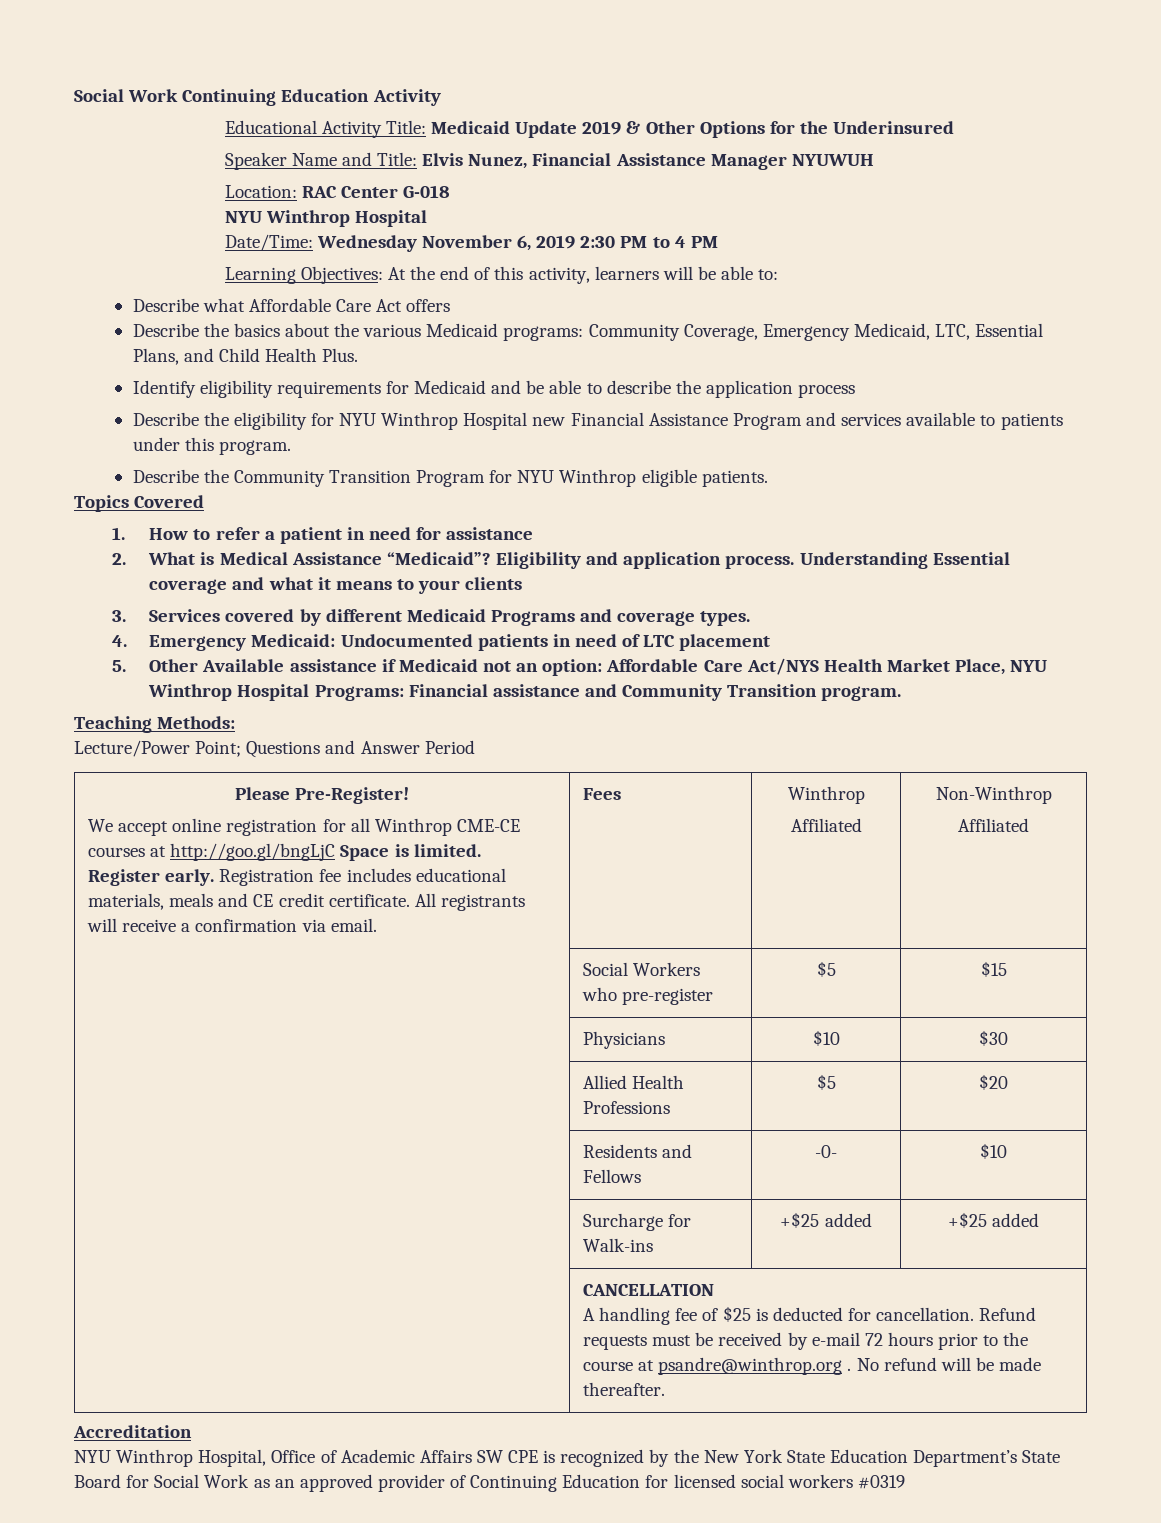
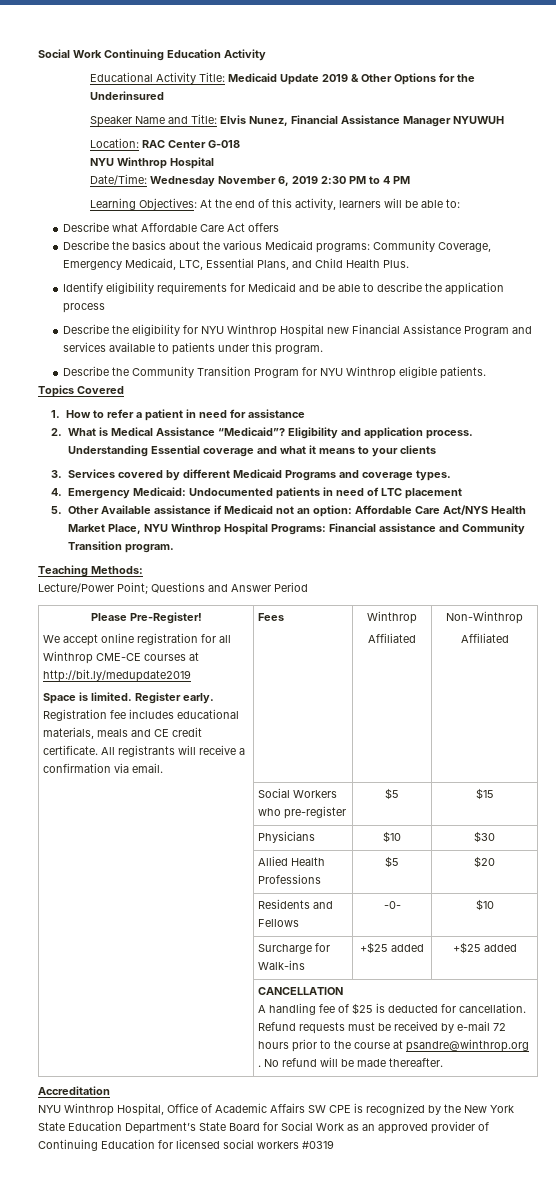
[170,843,336,861] http://goo.gl/bngLjC -> [42,669,191,682] http://bit.ly/medupdate2019 //

